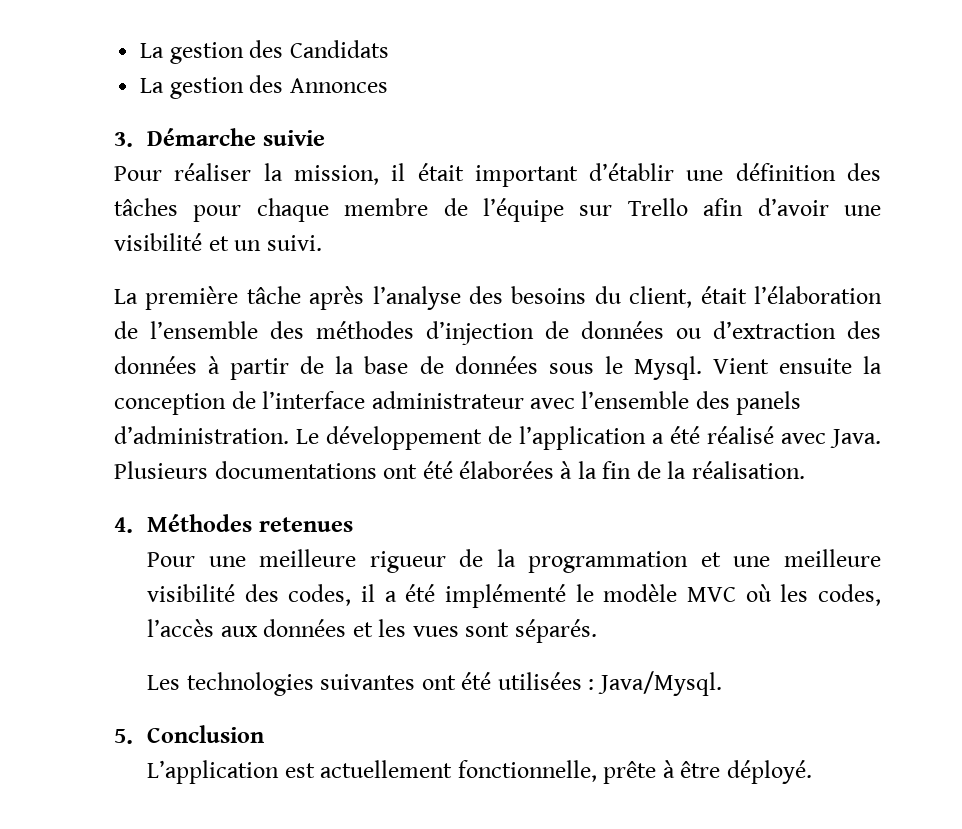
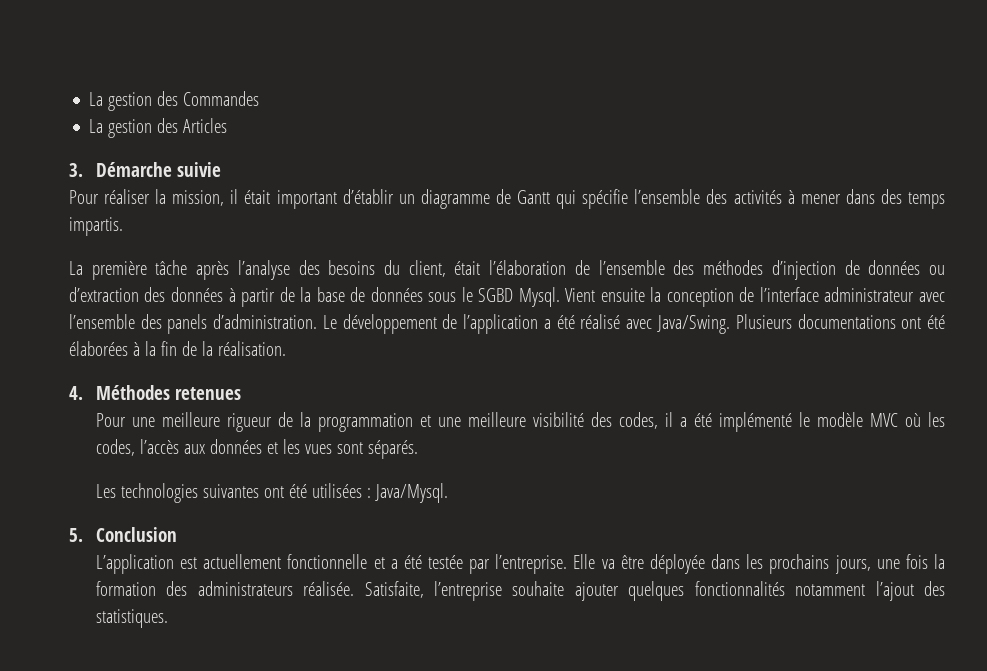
[140,40,389,64] [140,75,388,99] La gestion des Candidats // La gestion des Annonces -> [89,91,260,111] [89,118,228,138] La gestion des Commandes // La gestion des Articles
[686,163,882,181] [114,198,882,222] [114,233,322,251] une définition des tâches pour chaque membre de l’équipe sur Trello afin d’avoir une visibilité et un suivi. -> [398,189,946,209] [68,217,123,236] un diagramme de Gantt qui spécifie l’ensemble des activités à mener dans des temps impartis.
(623, 365) none -> [478,288,514,302] SGBD
[829,429,881,448] Java. -> [656,315,730,334] Java/Swing.
[457,760,812,784] fonctionnelle, prête à être déployé. -> [287,554,946,574] [95,581,945,601] [95,609,168,628] fonctionnelle et a été testée par l’entreprise. Elle va être déployée dans les prochains jours, une fois la formation des administrateurs réalisée. Satisfaite, l’entreprise souhaite ajouter quelques fonctionnalités notamment l’ajout des statistiques.

